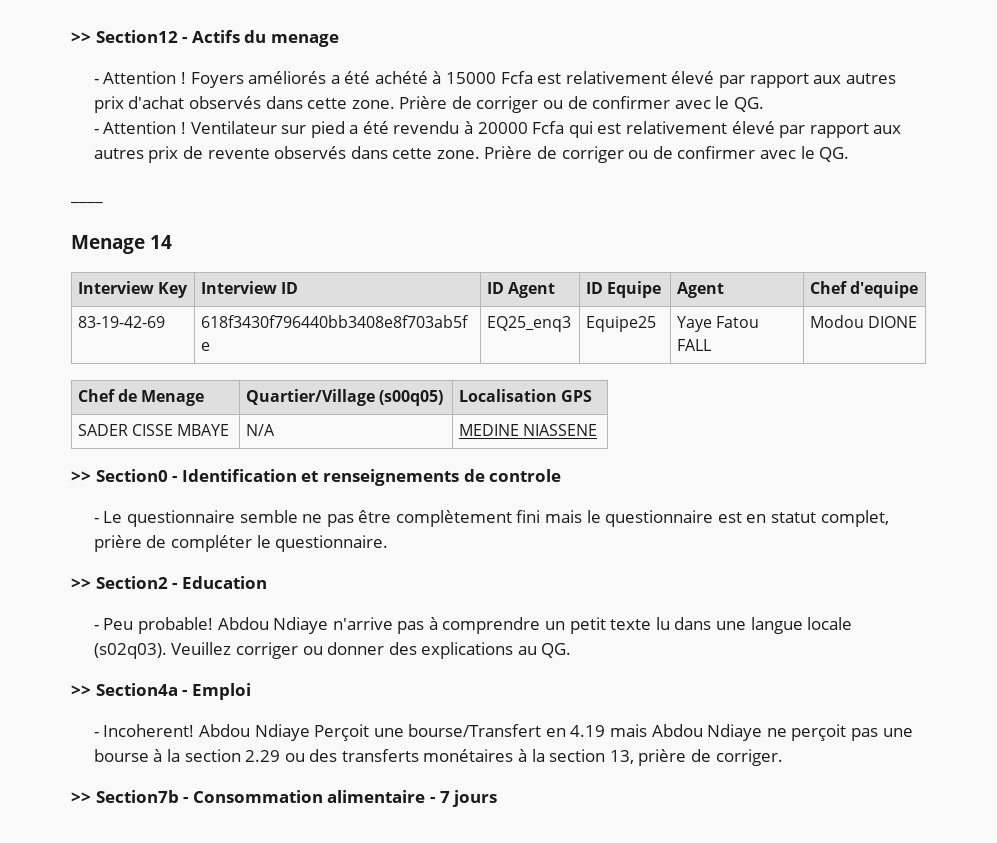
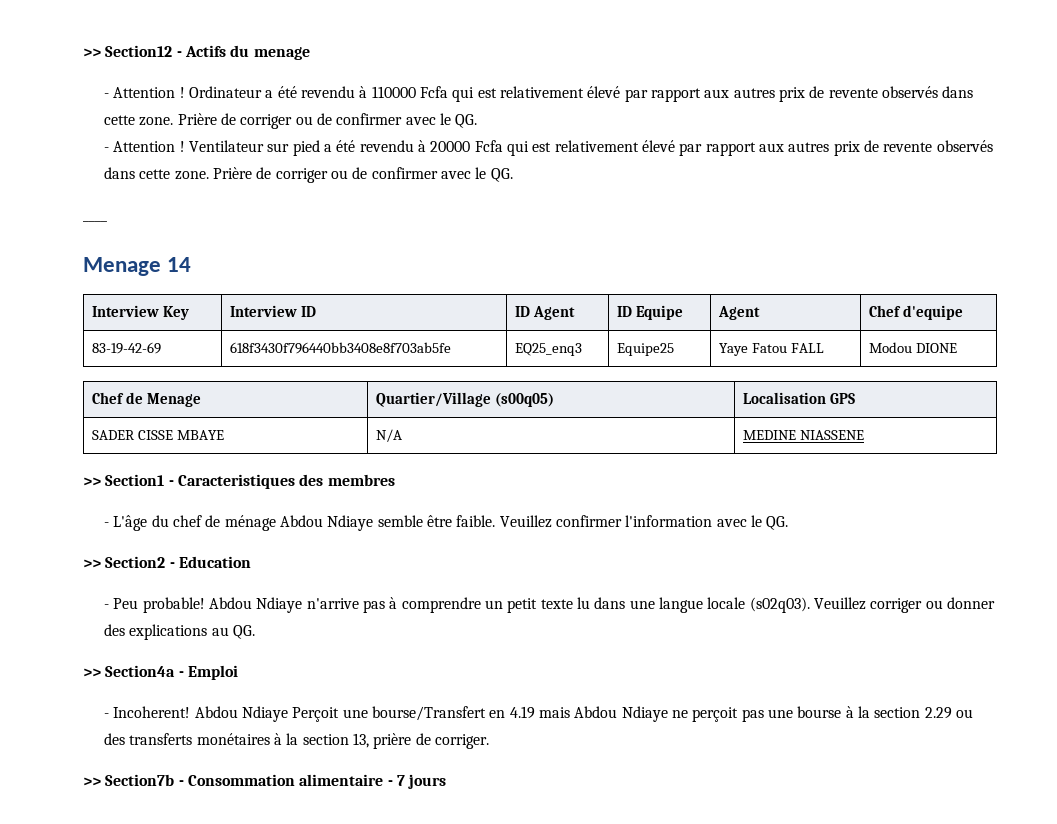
[190,71,896,88] [93,96,185,113] Foyers améliorés a été achété à 15000 Fcfa est relativement élevé par rapport aux autres prix d'achat -> [189,86,878,102] Ordinateur a été revendu à 110000 Fcfa qui est relativement élevé par rapport aux autres prix de revente
[95,469,562,486] [93,510,889,527] [93,535,389,552] Section0 - Identification et renseignements de controle // - Le questionnaire semble ne pas être complètement fini mais le questionnaire est en statut complet, prière de compléter le questionnaire. -> [105,474,395,489] [104,515,789,531] Section1 - Caracteristiques des membres // - L'âge du chef de ménage Abdou Ndiaye semble être faible. Veuillez confirmer l'information avec le QG.

